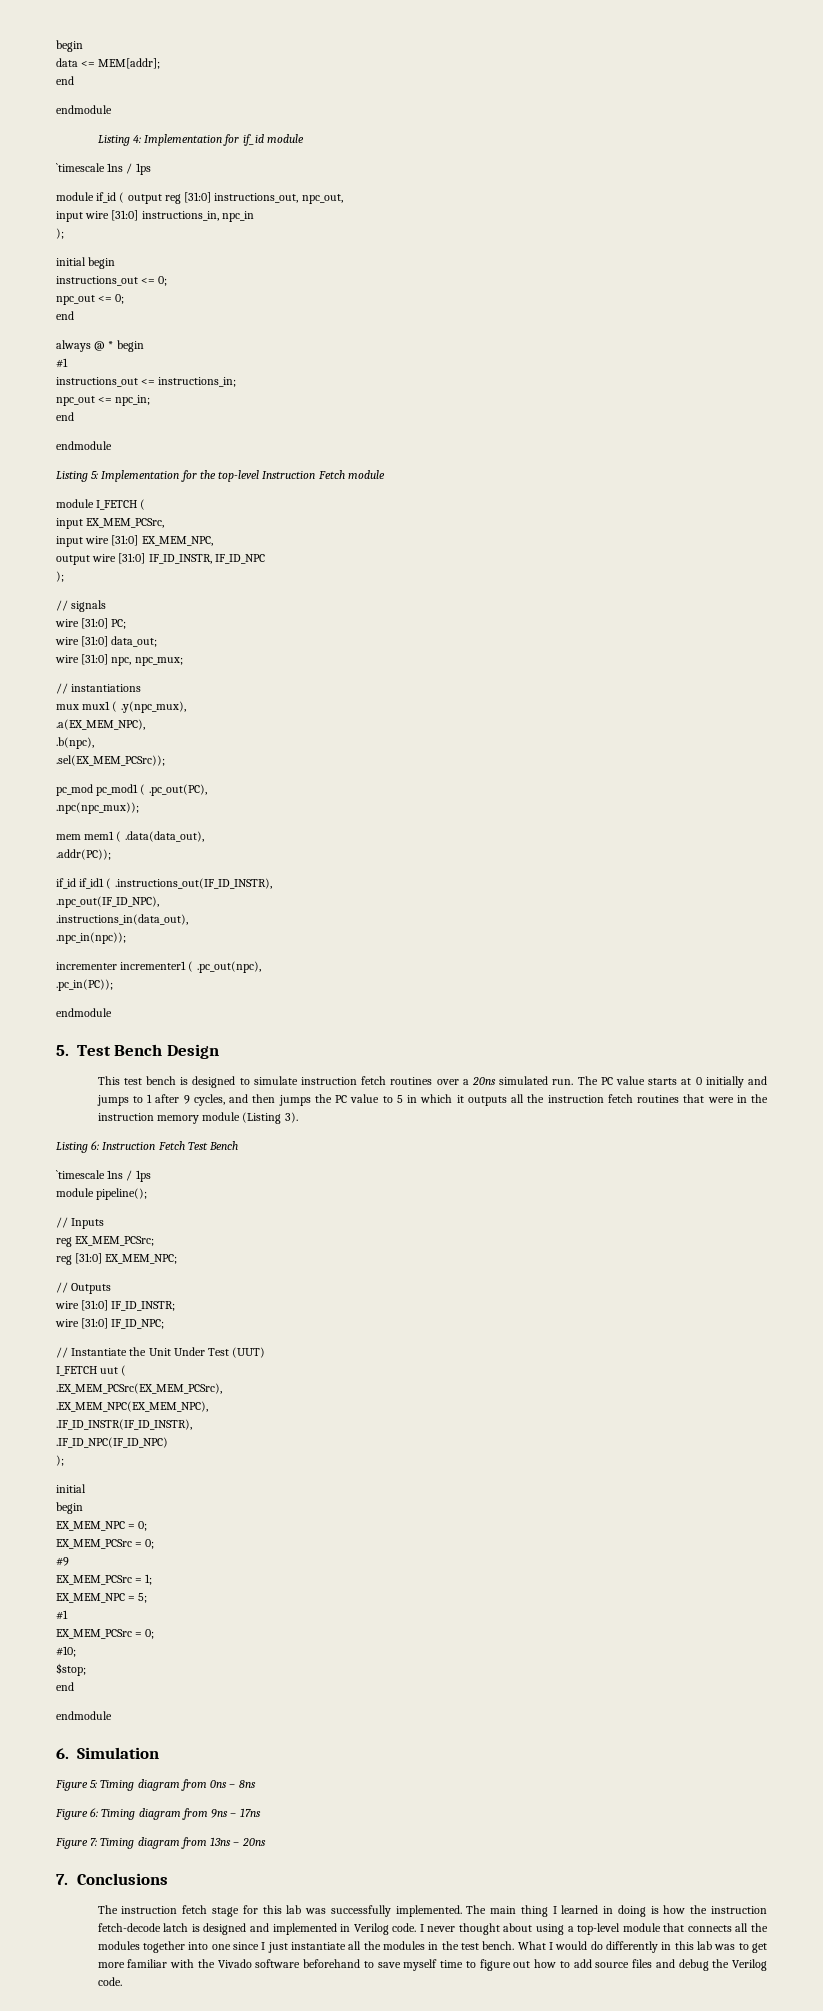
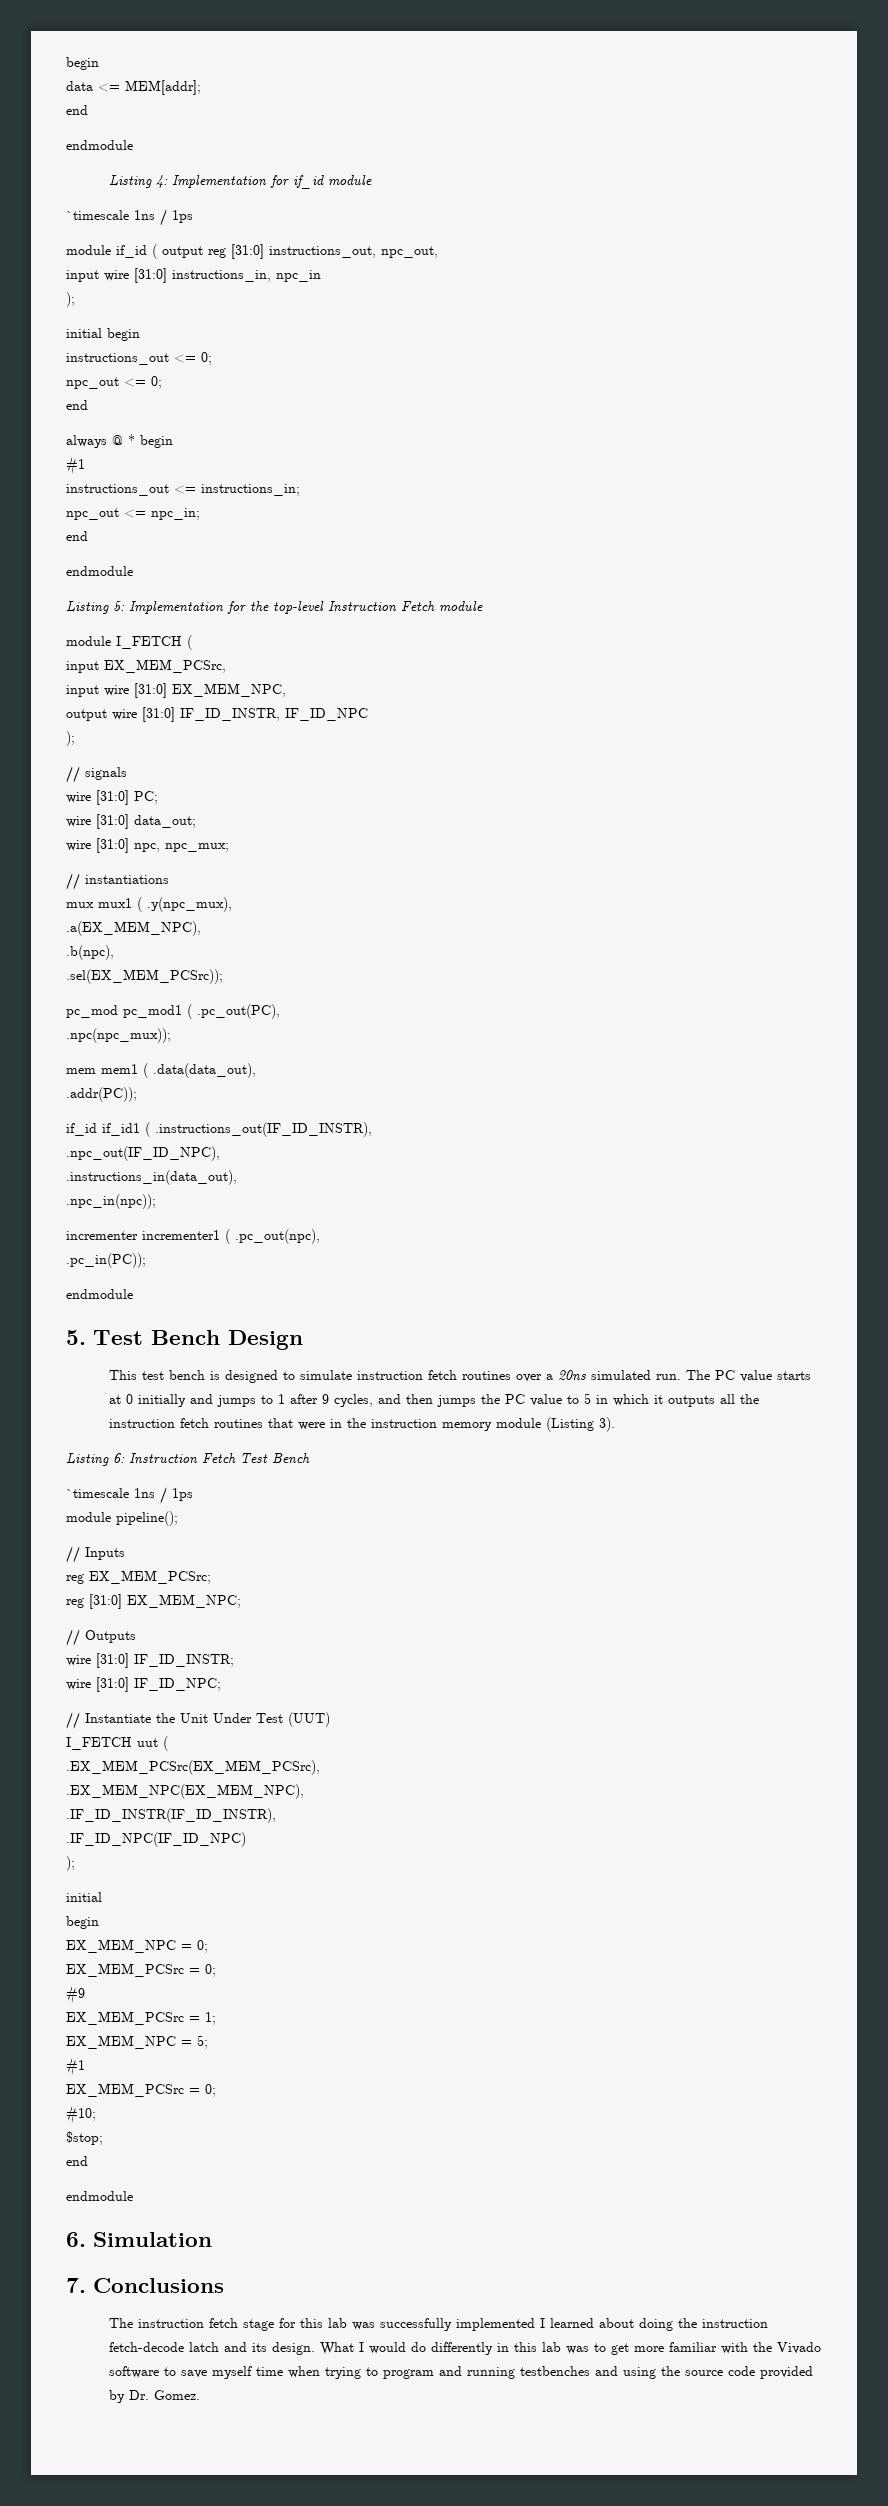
[55,1779,256,1791] [55,1808,261,1820] [55,1837,266,1849] // Figure 5: Timing diagram from 0ns – 8ns // Figure 6: Timing diagram from 9ns – 17ns // Figure 7: Timing diagram from 13ns – 20ns -> (212, 2239) none
[395,1905,767,1917] [97,1923,769,1935] [97,1941,515,1953] implemented. The main thing I learned in doing is how the instruction fetch-decode latch is designed and implemented in Verilog code. I never thought about using a top-level module that connects all the modules together into one since I just instantiate all the modules in the test bench. -> [455,2318,768,2331] [108,2342,315,2355] implemented I learned about doing the instruction fetch-decode latch and its design.
[303,1959,361,1968] beforehand -> (159, 2372) none
[465,1959,767,1971] [97,1977,122,1986] to figure out how to add source files and debug the Verilog code. -> [287,2366,813,2379] [108,2390,200,2403] when trying to program and running testbenches and using the source code provided by Dr. Gomez.

